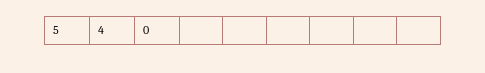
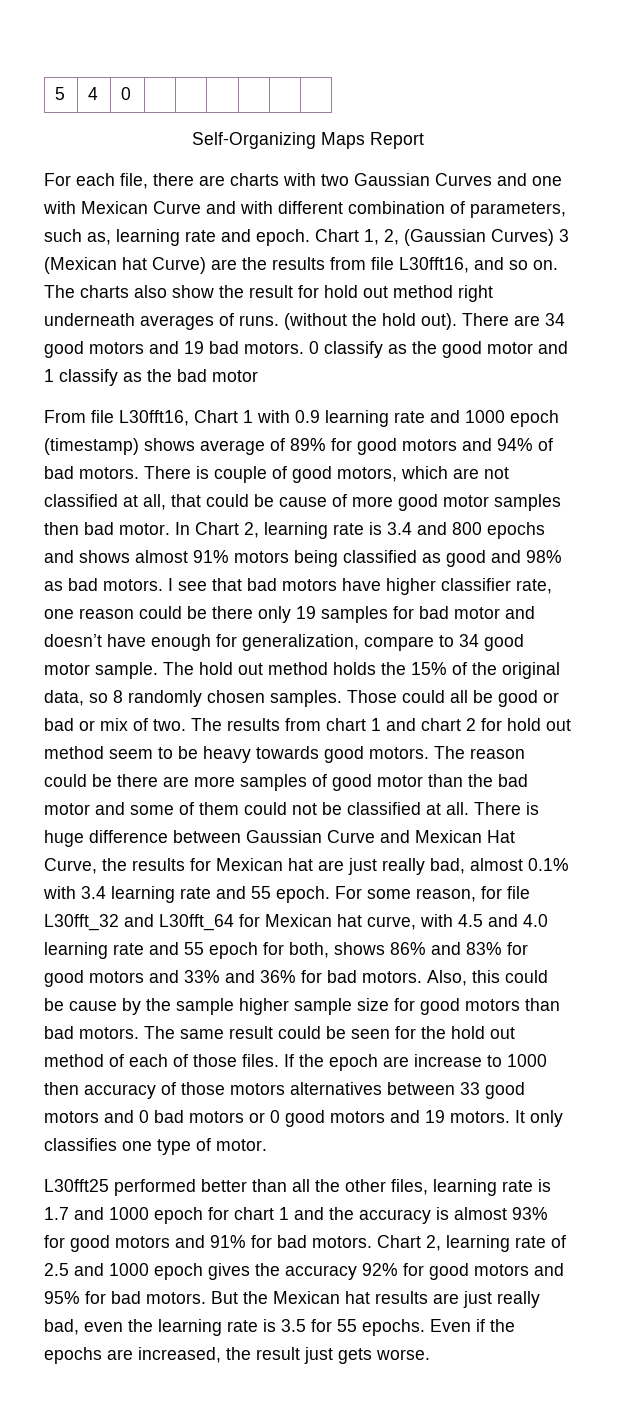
(150, 30) none -> [191,132,424,149] [44,173,562,189] [43,201,566,218] [44,229,569,246] [44,257,558,274] [44,285,493,302] [44,313,565,330] [44,341,568,358] [44,369,258,386] [44,410,559,427] [44,438,553,455] [44,466,509,483] [44,494,561,511] [44,522,545,539] [44,550,562,567] [44,578,552,595] [44,606,535,623] [44,634,524,651] [44,662,560,679] [44,690,559,707] [44,718,571,731] [44,746,525,763] [44,774,528,791] [44,802,539,815] [44,830,515,847] [44,858,569,875] [43,886,530,903] [44,914,548,931] [44,942,528,959] [44,970,548,987] [44,998,560,1015] [44,1026,515,1039] [44,1054,547,1071] [44,1082,525,1099] [44,1110,563,1127] [44,1138,267,1155] [44,1179,551,1196] [44,1207,548,1224] [44,1235,566,1252] [44,1263,564,1280] [44,1291,540,1308] [44,1319,515,1336] [44,1347,430,1364] // Self-Organizing Maps Report // For each file, there are charts with two Gaussian Curves and one with Mexican Curve and with different combination of parameters, such as, learning rate and epoch. Chart 1, 2, (Gaussian Curves) 3 (Mexican hat Curve) are the results from file L30fft16, and so on. The charts also show the result for hold out method right underneath averages of runs. (without the hold out). There are 34 good motors and 19 bad motors. 0 classify as the good motor and 1 classify as the bad motor // From file L30fft16, Chart 1 with 0.9 learning rate and 1000 epoch (timestamp) shows average of 89% for good motors and 94% of bad motors. There is couple of good motors, which are not classified at all, that could be cause of more good motor samples then bad motor. In Chart 2, learning rate is 3.4 and 800 epochs and shows almost 91% motors being classified as good and 98% as bad motors. I see that bad motors have higher classifier rate, one reason could be there only 19 samples for bad motor and doesn’t have enough for generalization, compare to 34 good motor sample. The hold out method holds the 15% of the original data, so 8 randomly chosen samples. Those could all be good or bad or mix of two. The results from chart 1 and chart 2 for hold out method seem to be heavy towards good motors. The reason could be there are more samples of good motor than the bad motor and some of them could not be classified at all. There is huge difference between Gaussian Curve and Mexican Hat Curve, the results for Mexican hat are just really bad, almost 0.1% with 3.4 learning rate and 55 epoch. For some reason, for file L30fft_32 and L30fft_64 for Mexican hat curve, with 4.5 and 4.0 learning rate and 55 epoch for both, shows 86% and 83% for good motors and 33% and 36% for bad motors. Also, this could be cause by the sample higher sample size for good motors than bad motors. The same result could be seen for the hold out method of each of those files. If the epoch are increase to 1000 then accuracy of those motors alternatives between 33 good motors and 0 bad motors or 0 good motors and 19 motors. It only classifies one type of motor. // L30fft25 performed better than all the other files, learning rate is 1.7 and 1000 epoch for chart 1 and the accuracy is almost 93% for good motors and 91% for bad motors. Chart 2, learning rate of 2.5 and 1000 epoch gives the accuracy 92% for good motors and 95% for bad motors. But the Mexican hat results are just really bad, even the learning rate is 3.5 for 55 epochs. Even if the epochs are increased, the result just gets worse.

